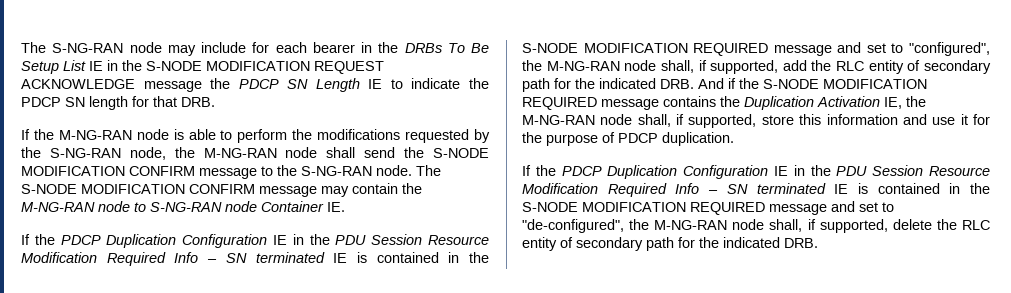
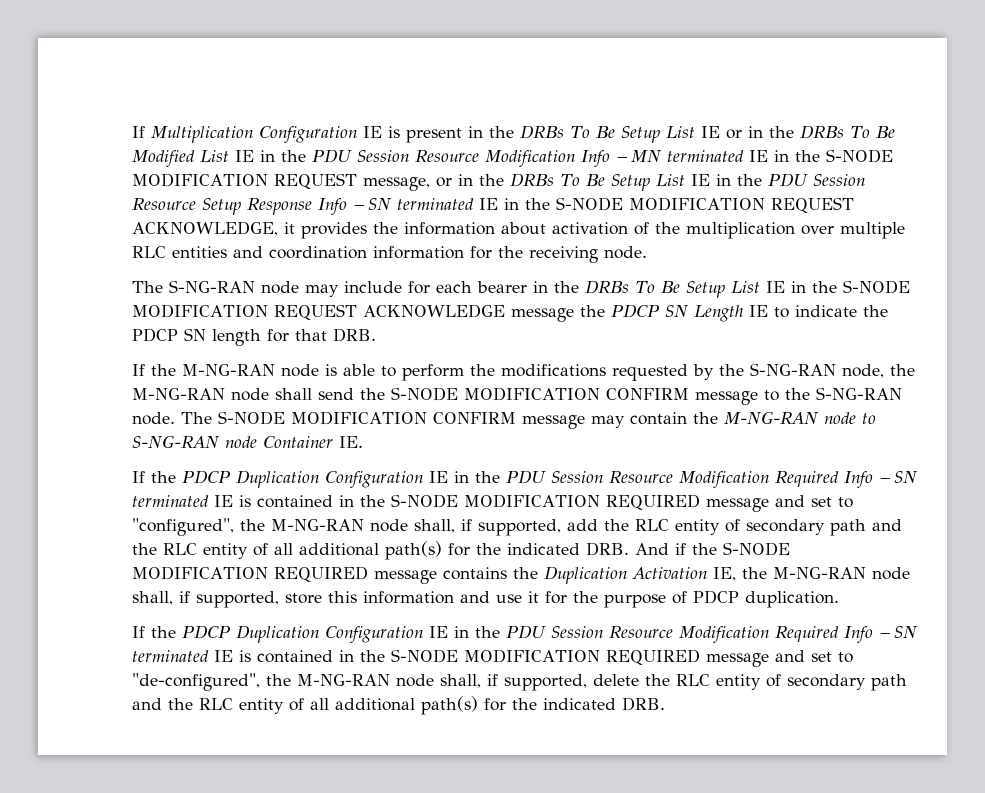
(21, 47) none -> [132,125,895,143] [132,149,893,167] [132,173,865,191] [132,197,854,215] [132,221,905,239] [132,246,647,263] If Multiplication Configuration IE is present in the DRBs To Be Setup List IE or in the DRBs To Be Modified List IE in the PDU Session Resource Modification Info – MN terminated IE in the S-NODE MODIFICATION REQUEST message, or in the DRBs To Be Setup List IE in the PDU Session Resource Setup Response Info – SN terminated IE in the S-NODE MODIFICATION REQUEST ACKNOWLEDGE, it provides the information about activation of the multiplication over multiple RLC entities and coordination information for the receiving node. //
(550, 85) none -> [872,519,902,531] [132,541,442,560] and the RLC entity of all additional path(s)
(674, 244) none -> [132,696,478,715] and the RLC entity of all additional path(s)

